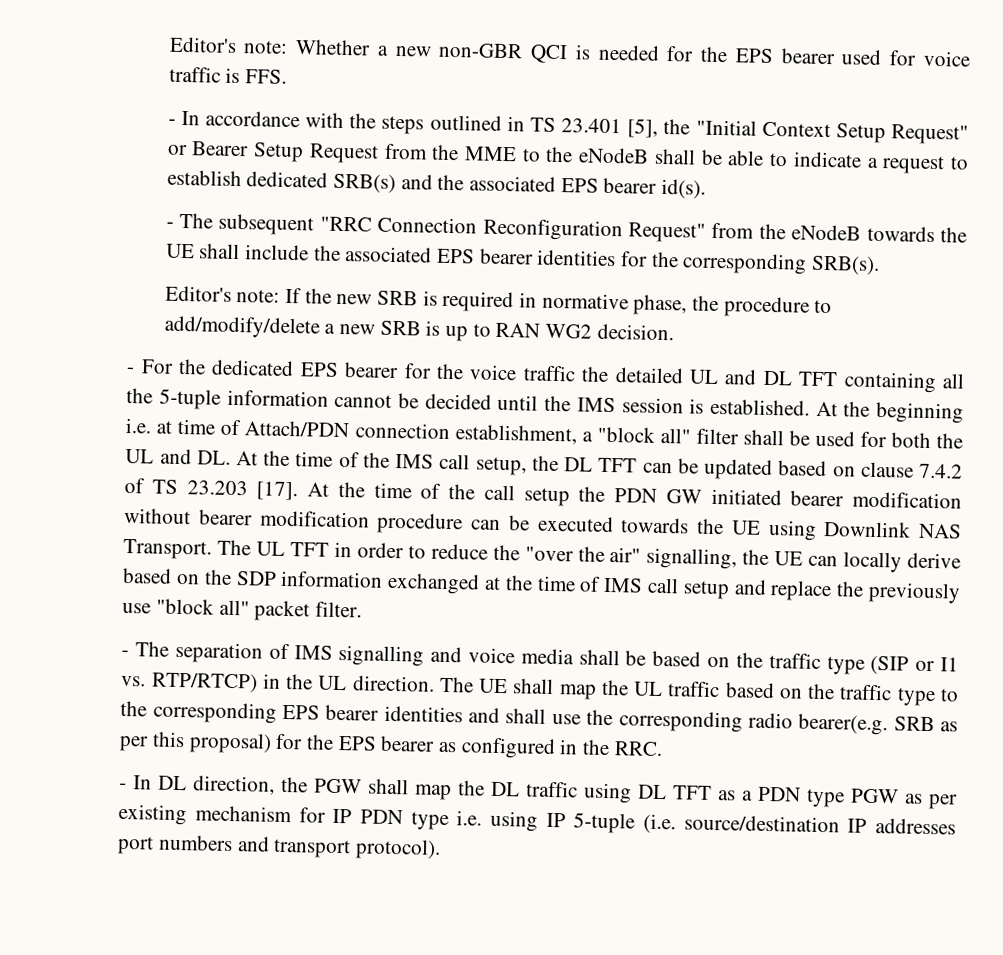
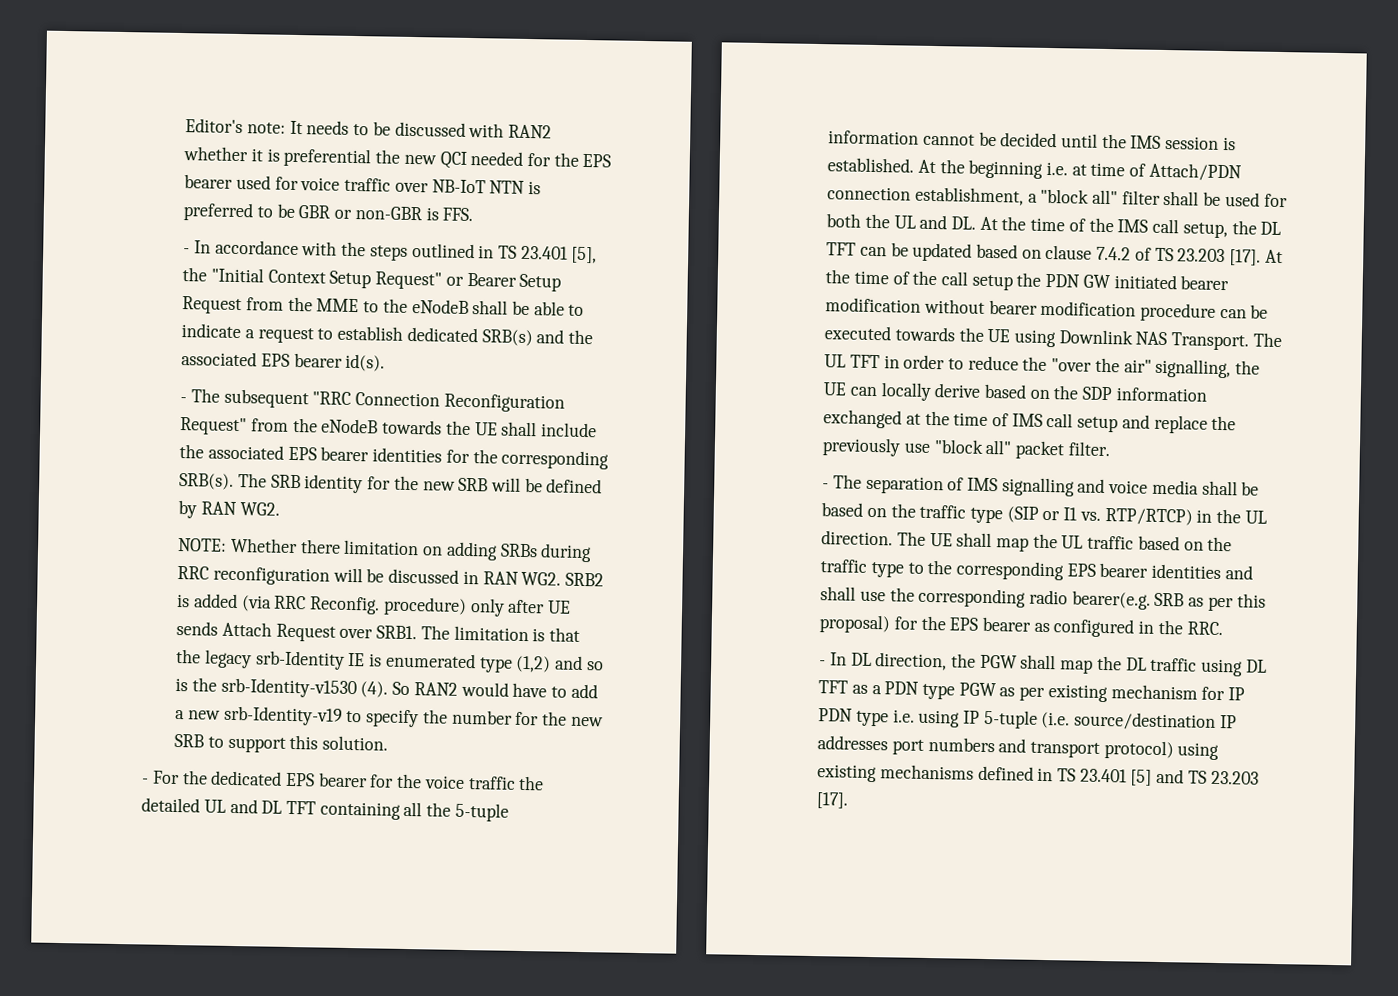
[168,36,591,64] Editor's note: Whether a new non-GBR QCI is -> [185,118,553,139] [183,146,467,169] Editor's note: It needs to be discussed with RAN2 whether it is preferential the new QCI
(221, 74) none -> [394,179,542,195] [183,202,422,222] over NB-IoT NTN is preferred to be GBR or non-GBR
[164,285,833,318] [163,315,674,342] // Editor's note: If the new SRB is required in normative phase, the procedure to add/modify/delete a new SRB is up to RAN WG2 decision. -> [237,473,603,494] [178,500,280,519] [178,537,593,563] [177,566,605,587] [177,593,572,617] [176,620,581,642] [176,648,604,673] [175,677,598,699] [175,705,604,728] [174,733,389,753] The SRB identity for the new SRB will be defined by RAN WG2. // NOTE: Whether there limitation on adding SRBs during RRC reconfiguration will be discussed in RAN WG2. SRB2 is added (via RRC Reconfig. procedure) only after UE sends Attach Request over SRB1. The limitation is that the legacy srb-Identity IE is enumerated type (1,2) and so is the srb-Identity-v1530 (4). So RAN2 would have to add a new srb-Identity-v19 to specify the number for the new SRB to support this solution.
[354,838,441,860] protocol). -> [1103,740,1220,761] [817,764,1259,786] [816,792,849,809] protocol) using existing mechanisms defined in TS 23.401 [5] and TS 23.203 [17].

